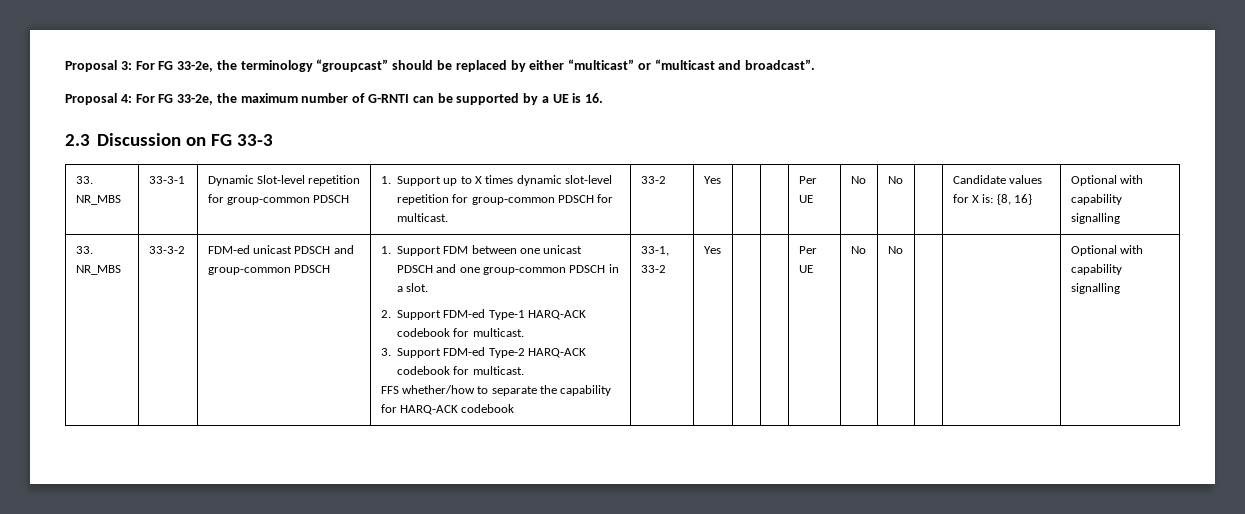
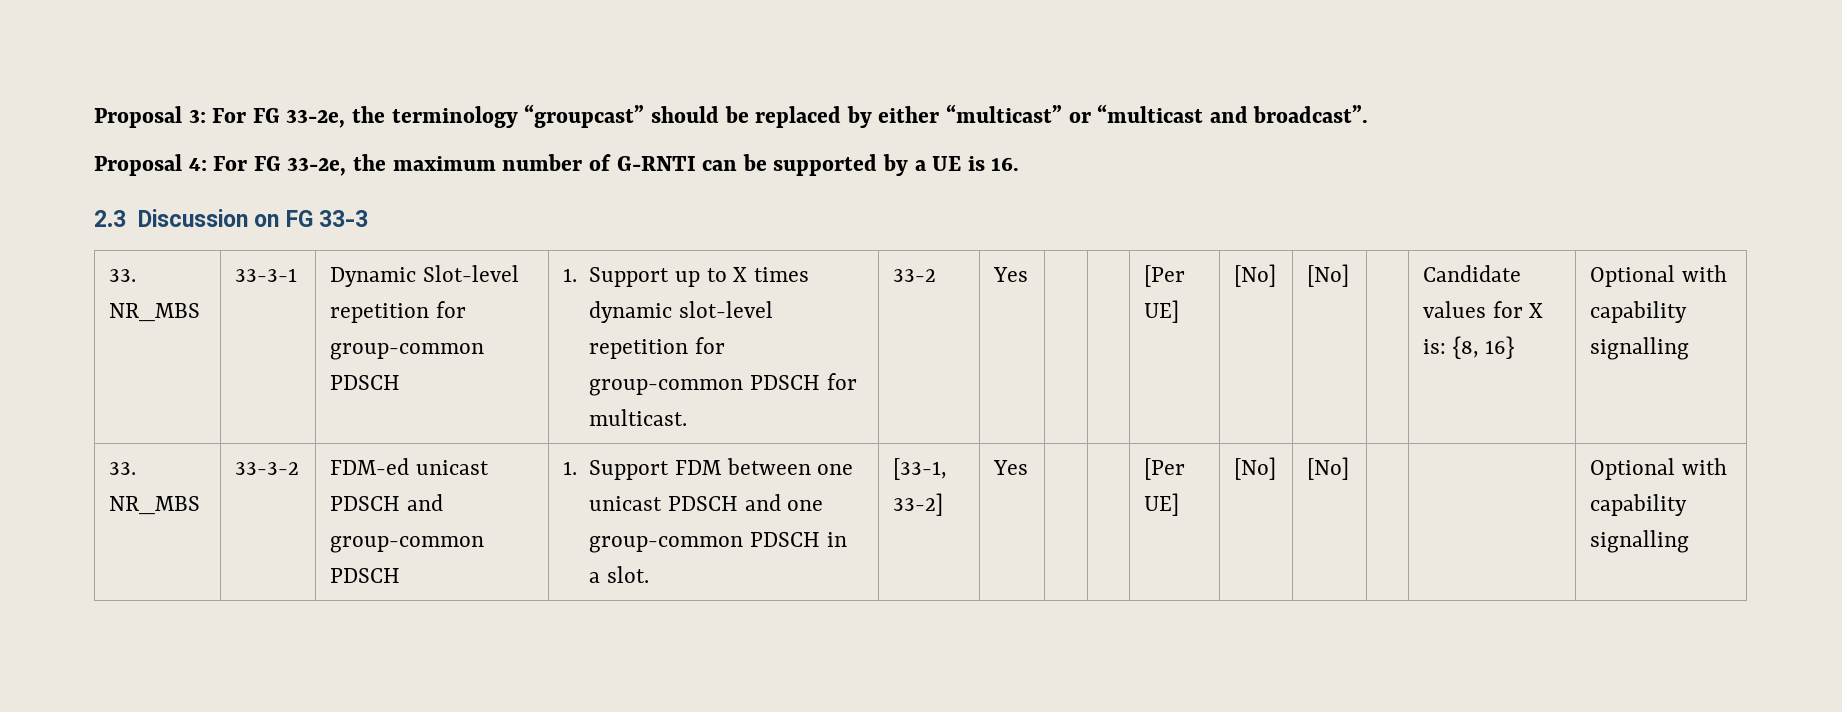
[798,176,817,184] [798,195,813,203] [850,176,866,184] [887,176,903,184] Per UE | No | No -> [1144,265,1186,287] [1144,300,1180,323] [1234,264,1277,287] [1307,264,1350,287] [Per UE] | [No] | [No]
[380,309,586,320] [396,328,524,337] [380,347,586,358] [396,366,524,375] [380,385,612,396] [380,404,515,415] [640,246,669,256] [640,265,666,273] [703,246,721,254] [798,246,817,254] [798,265,813,273] [850,246,866,254] [887,246,903,254] // 2. Support FDM-ed Type-1 HARQ-ACK codebook for multicast. // 3. Support FDM-ed Type-2 HARQ-ACK codebook for multicast. // FFS whether/how to separate the capability for HARQ-ACK codebook | 33-1, 33-2 | Yes | | | Per UE | No | No -> [893,458,948,480] [893,493,944,516] [993,460,1029,475] [1144,458,1186,480] [1144,493,1180,516] [1234,457,1277,480] [1307,457,1350,480] | [33-1, 33-2] | Yes | | | [Per UE] | [No] | [No]

